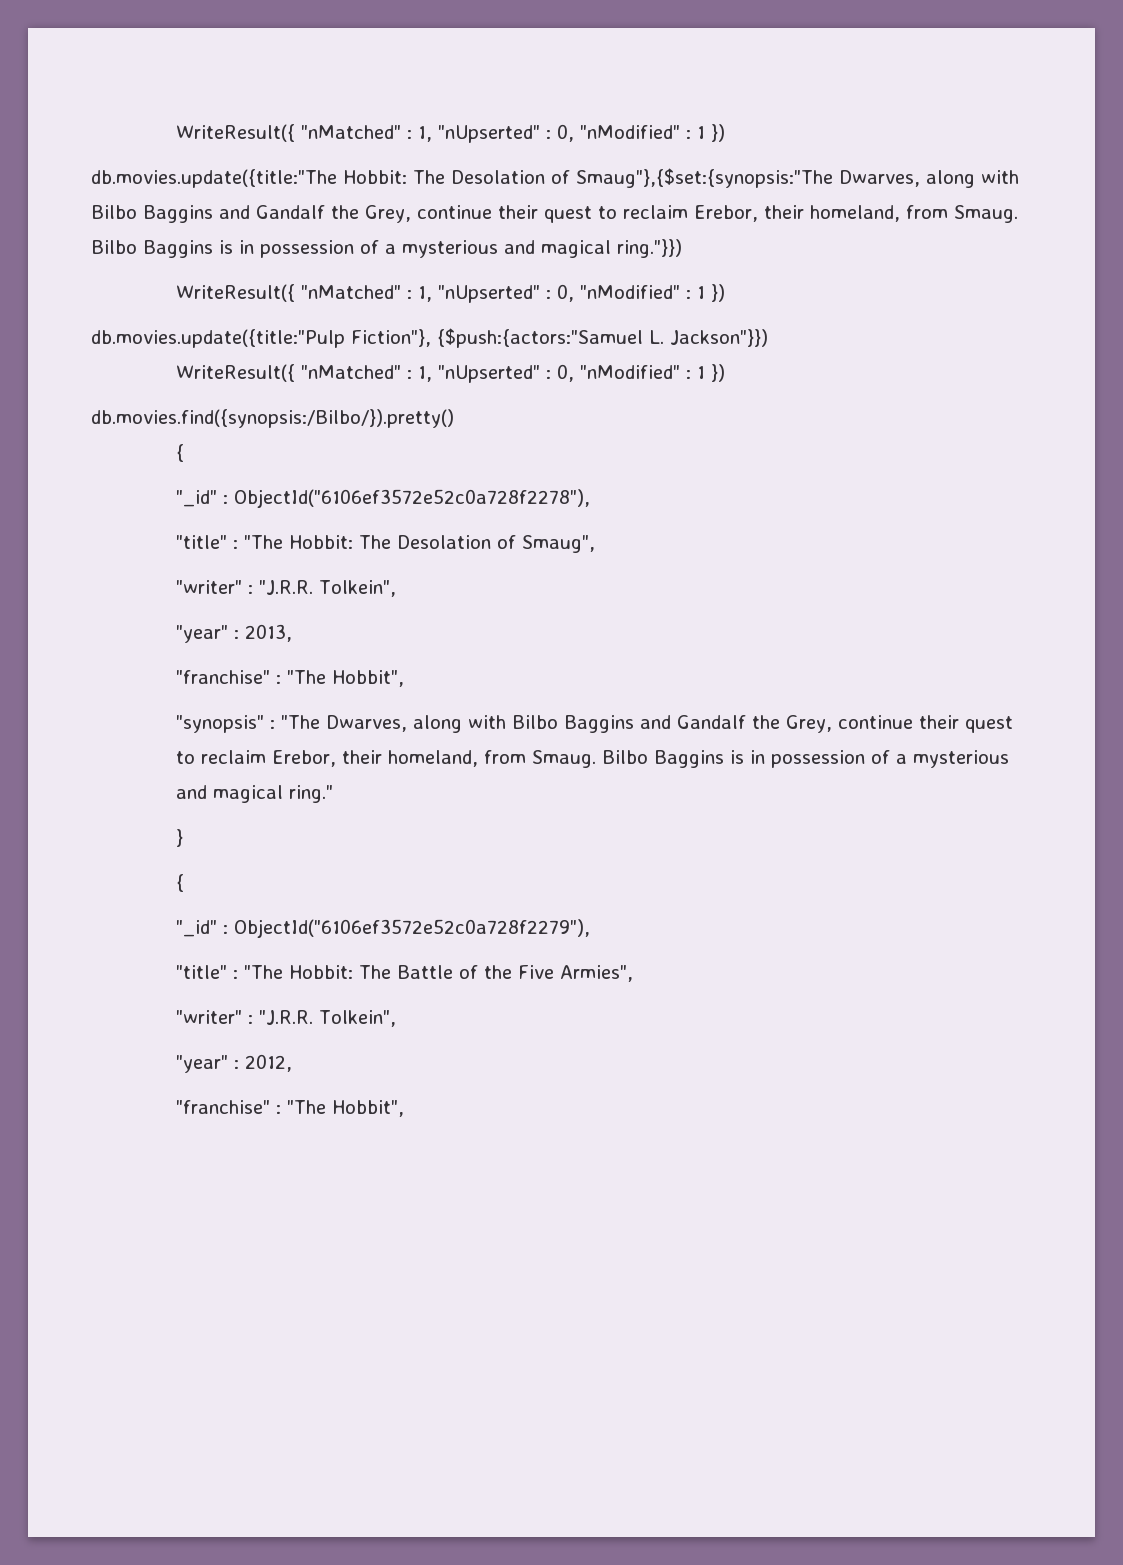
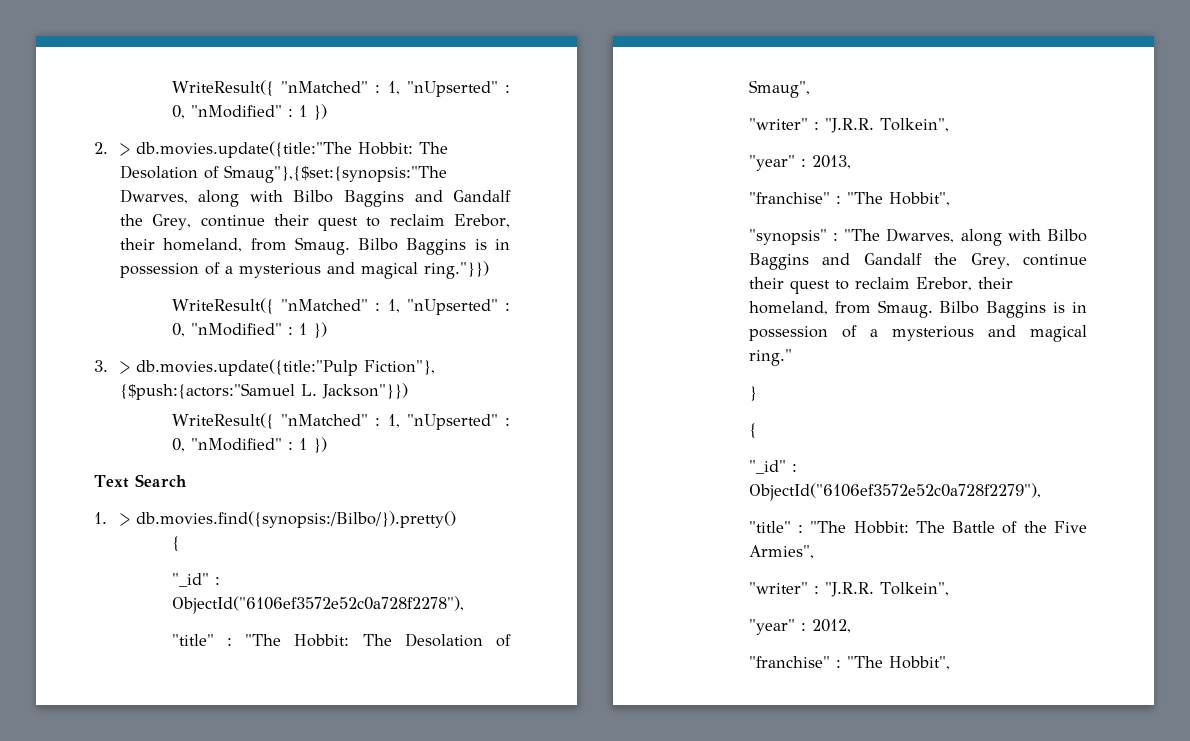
(725, 133) none -> [94,142,130,156] 2. >
(725, 293) none -> [94,360,130,374] 3. >
(725, 373) none -> [94,474,187,488] [94,512,130,526] Text Search // 1. >

